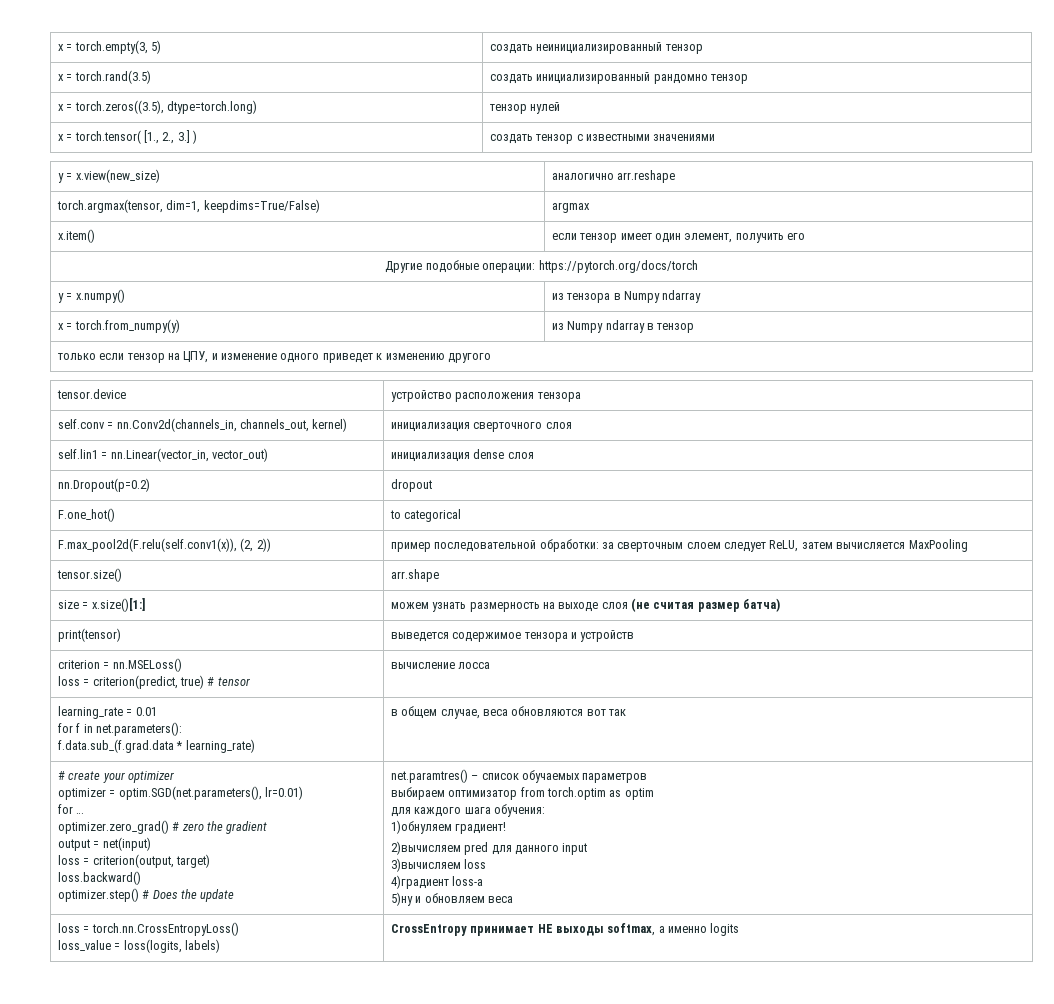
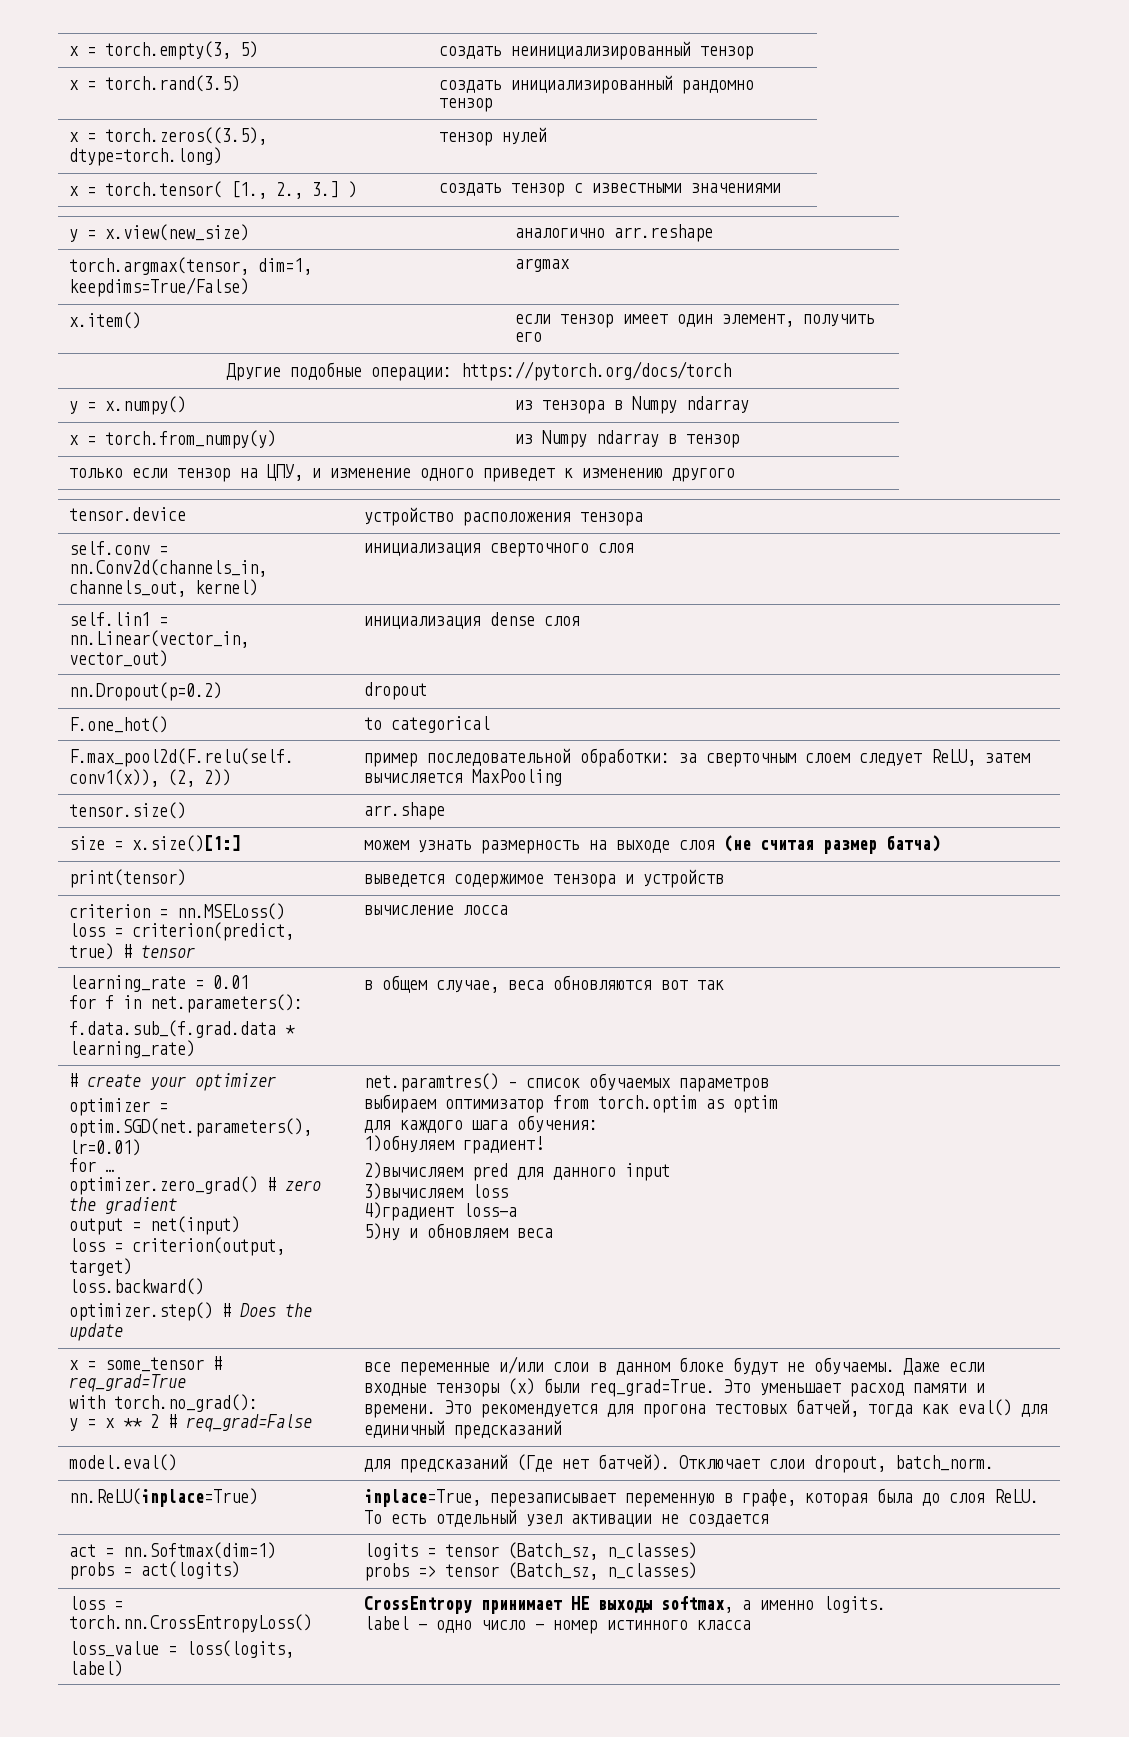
(513, 899) none -> [68,1356,222,1372] [68,1374,186,1392] [68,1394,258,1412] [68,1414,312,1432] [363,1356,985,1376] [363,1378,985,1397] [363,1399,1048,1418] [363,1420,562,1439] [68,1454,177,1471] [363,1454,994,1473] [68,1488,258,1507] [363,1488,1039,1507] [363,1509,769,1527] [68,1542,276,1559] [68,1561,240,1580] [363,1542,697,1560] [363,1562,697,1581] // x = some_tensor # req_grad=True // with torch.no_grad(): // y = x ** 2 # req_grad=False | все переменные и/или слои в данном блоке будут не обучаемы. Даже если входные тензоры (х) были req_grad=True. Это уменьшает расход памяти и времени. Это рекомендуется для прогона тестовых батчей, тогда как eval() для единичный предсказаний // model.eval() | для предсказаний (Где нет батчей). Отключает слои dropout, batch_norm. // nn.ReLU(inplace=True) | inplace=True, перезаписывает переменную в графе, которая была до слоя ReLU. То есть отдельный узел активации не создается // act = nn.Softmax(dim=1) // probs = act(logits) | logits = tensor (Batch_sz, n_classes) // probs => tensor (Batch_sz, n_classes)
[184,939,220,953] labels) -> [68,1660,123,1677] label)
[710,923,740,936] logits -> [822,1596,886,1613] [363,1616,751,1634] logits. // label - одно число - номер истинного класса

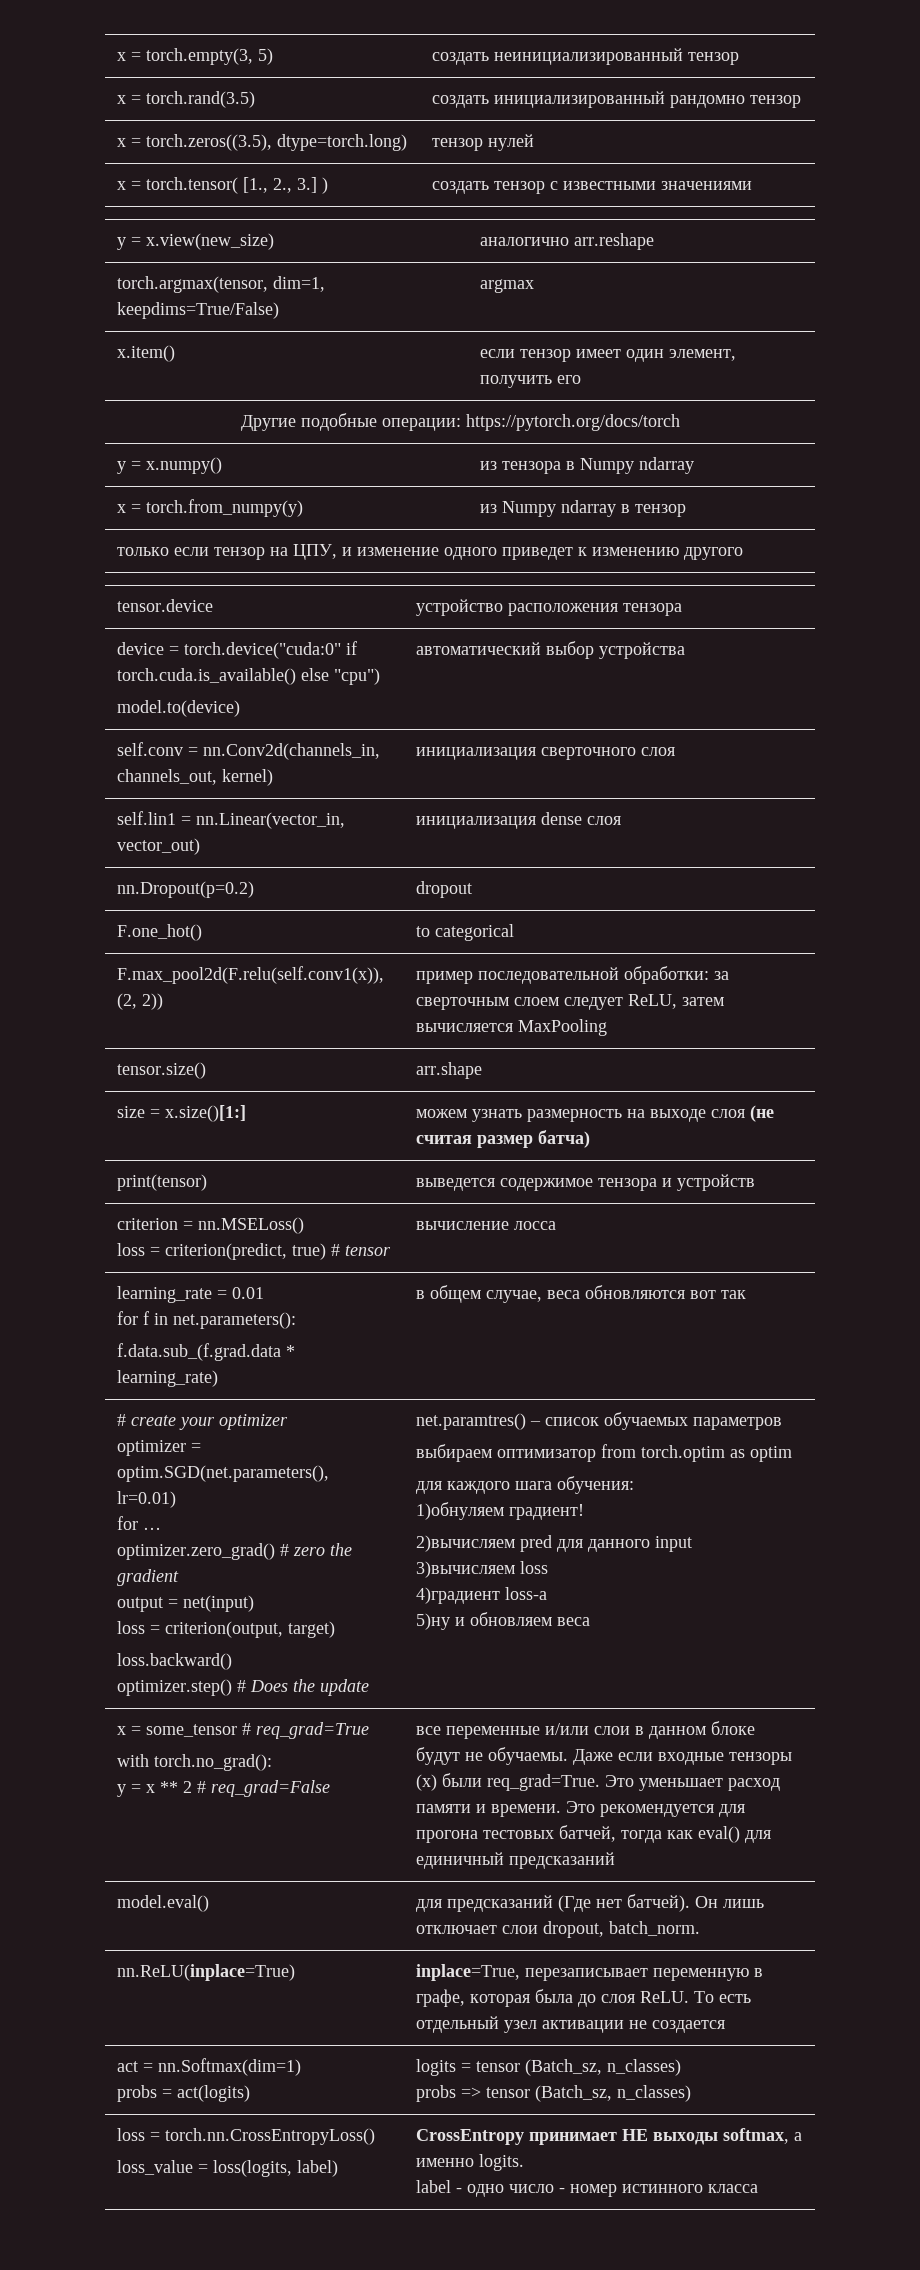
(643, 519) none -> [117,641,358,659] [117,668,381,685] [117,700,241,717] [416,641,686,659] // device = torch.device("cuda:0" if torch.cuda.is_available() else "cpu") // model.to(device) | автоматический выбор устройства
[678,1455,760,1469] Отключает -> [695,1896,765,1908] [416,1925,498,1934] Он лишь отключает

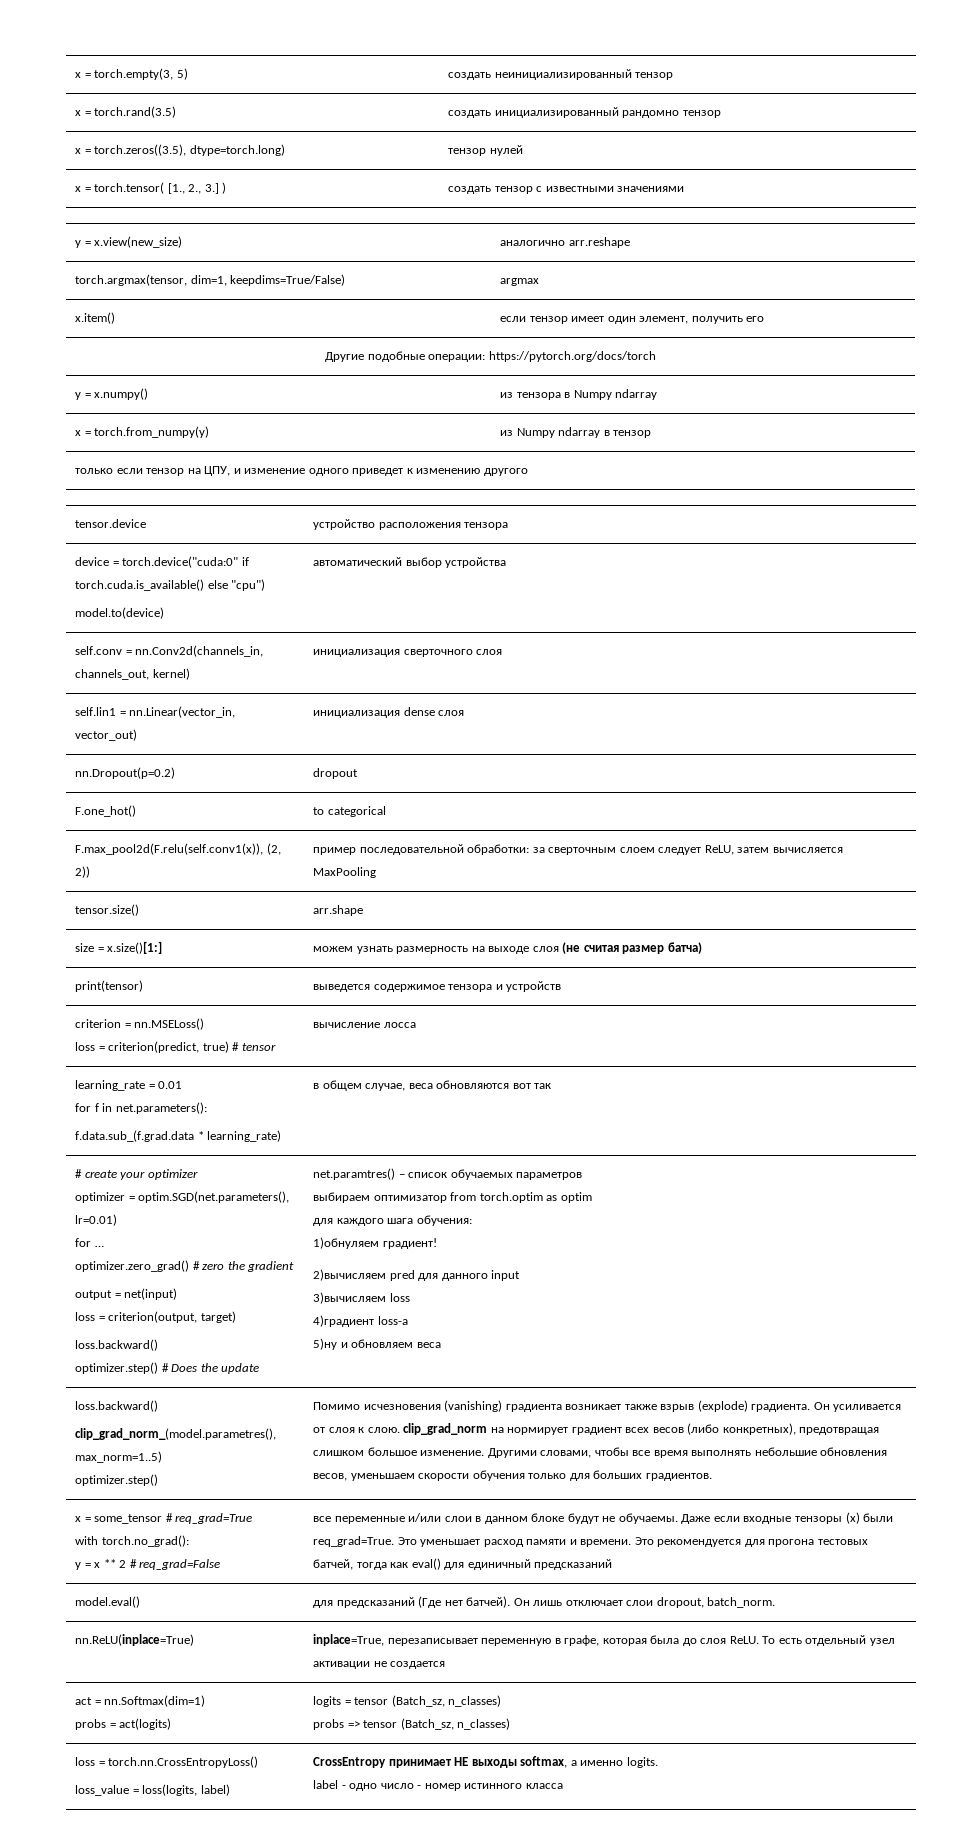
(591, 1621) none -> [75,1400,159,1412] [75,1428,277,1440] [75,1451,163,1463] [75,1474,159,1486] [313,1400,902,1412] [313,1423,880,1435] [313,1447,888,1458] [313,1470,712,1481] // loss.backward() // clip_grad_norm_(model.parametres(), max_norm=1..5) // optimizer.step() | Помимо исчезновения (vanishing) градиента возникает также взрыв (explode) градиента. Он усиливается от слоя к слою. clip_grad_norm на нормирует градиент всех весов (либо конкретных), предотвращая слишком большое изменение. Другими словами, чтобы все время выполнять небольшие обновления весов, уменьшаем скорости обучения только для больших градиентов.

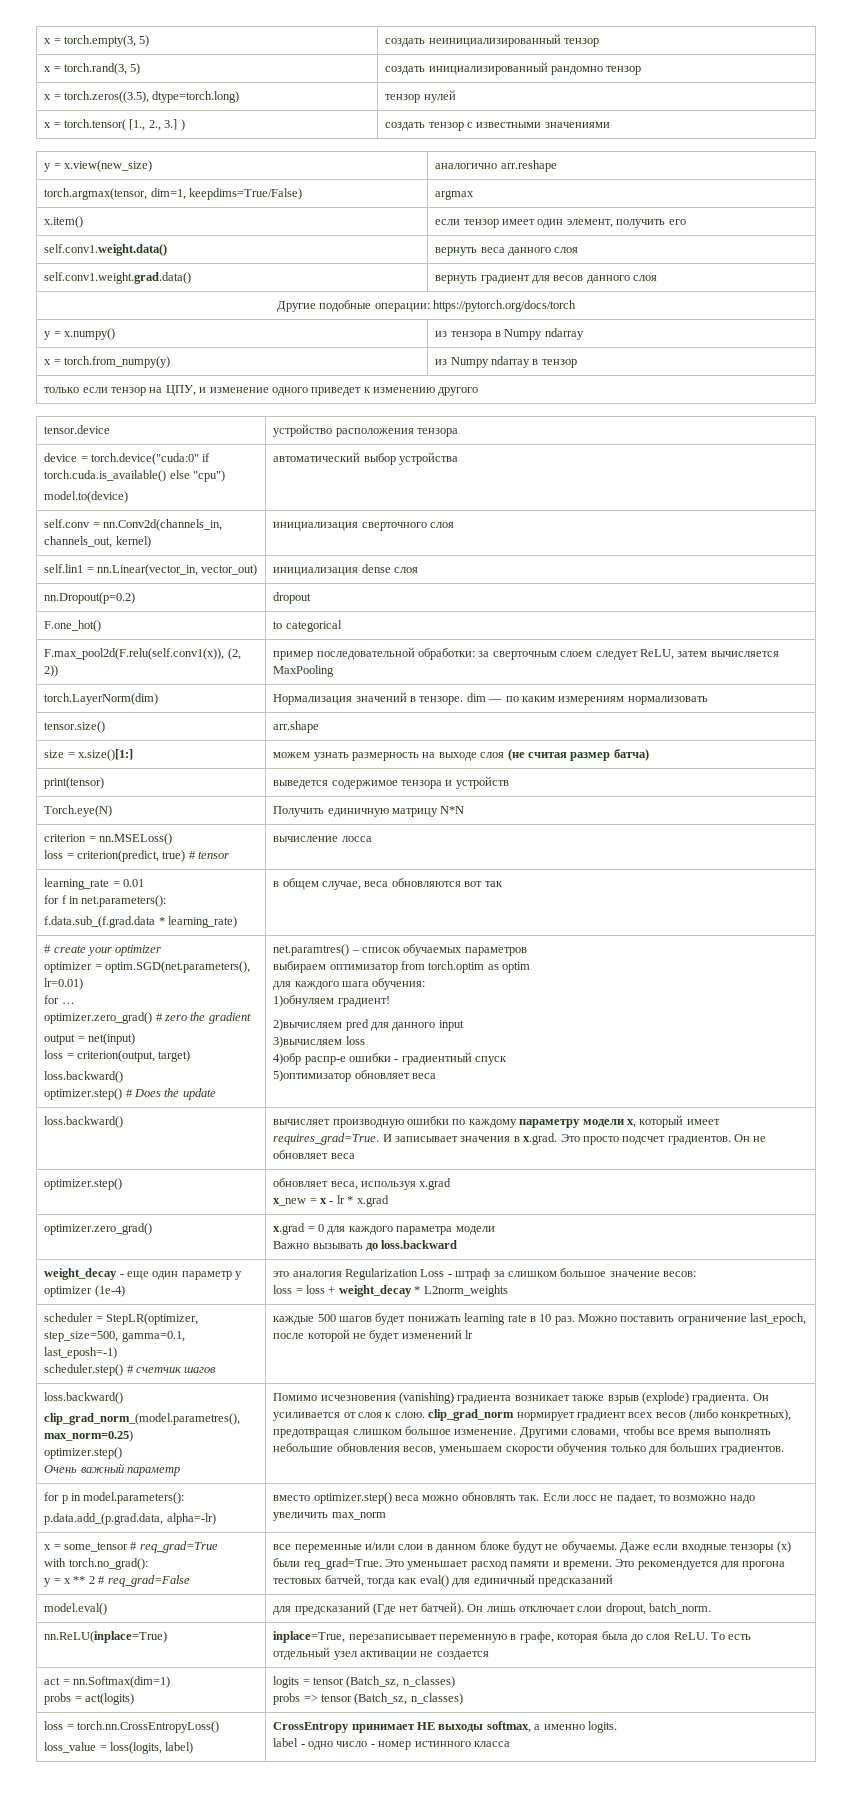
[94,106,177,118] torch.rand(3.5) -> [64,63,141,75] torch.rand(3, 5)
(765, 319) none -> [44,244,168,256] [435,247,579,256] [44,272,192,284] [435,275,658,284] // self.conv1.weight.data() | вернуть веса данного слоя // self.conv1.weight.grad.data() | вернуть градиент для весов данного слоя
(377, 872) none -> [44,693,159,705] [273,692,708,705] // torch.LayerNorm(dim) | Нормализация значений в тензоре. dim — по каким измерениям нормализовать
(562, 986) none -> [44,805,113,817] [273,806,465,817] // Torch.eye(N) | Получить единичную матрицу N*N
[313,1315,408,1327] [313,1338,441,1350] 4)градиент loss-a // 5)ну и обновляем веса -> [273,1052,508,1065] [273,1070,437,1082] [44,1116,124,1128] [273,1115,720,1128] [273,1133,767,1145] [273,1150,355,1159] [44,1178,123,1190] [273,1178,452,1190] [273,1195,389,1207] [44,1223,153,1235] [273,1223,495,1235] [273,1240,458,1251] [44,1268,243,1280] [44,1285,125,1297] [273,1268,697,1280] [273,1285,508,1297] [44,1313,199,1325] [44,1331,185,1342] [44,1347,118,1359] [44,1364,217,1376] [273,1313,807,1325] [273,1329,474,1342] 4)обр распр-е ошибки - градиентный спуск // 5)оптимизатор обновляет веса // loss.backward() | вычисляет производную ошибки по каждому параметру модели x, который имеет requires_grad=True. И записывает значения в x.grad. Это просто подсчет градиентов. Он не обновляет веса // optimizer.step() | обновляет веса, используя x.grad // x_new = x - lr * x.grad // optimizer.zero_grad() | x.grad = 0 для каждого параметра модели // Важно вызывать до loss.backward // weight_decay - еще один параметр у optimizer (1e-4) | это аналогия Regularization Loss - штраф за слишком большое значение весов: // loss = loss + weight_decay * L2norm_weights // scheduler = StepLR(optimizer, step_size=500, gamma=0.1, last_eposh=-1) // scheduler.step() # счетчик шагов | каждые 500 шагов будет понижать learning rate в 10 раз. Можно поставить ограничение last_epoch, после которой не будет изменений lr
[75,1451,163,1463] [75,1474,159,1486] max_norm=1..5) // optimizer.step() -> [44,1430,134,1442] [44,1447,123,1459] [44,1463,181,1476] max_norm=0.25) // optimizer.step() // Очень важный параметр
[490,1427,504,1433] на -> (515, 1415) none
(712, 1477) none -> [44,1492,185,1504] [44,1513,216,1525] [273,1492,755,1504] [273,1512,386,1521] // for p in model.parameters(): // p.data.add_(p.grad.data, alpha=-lr) | вместо optimizer.step() веса можно обновлять так. Если лосс не падает, то возможно надо увеличить max_norm

